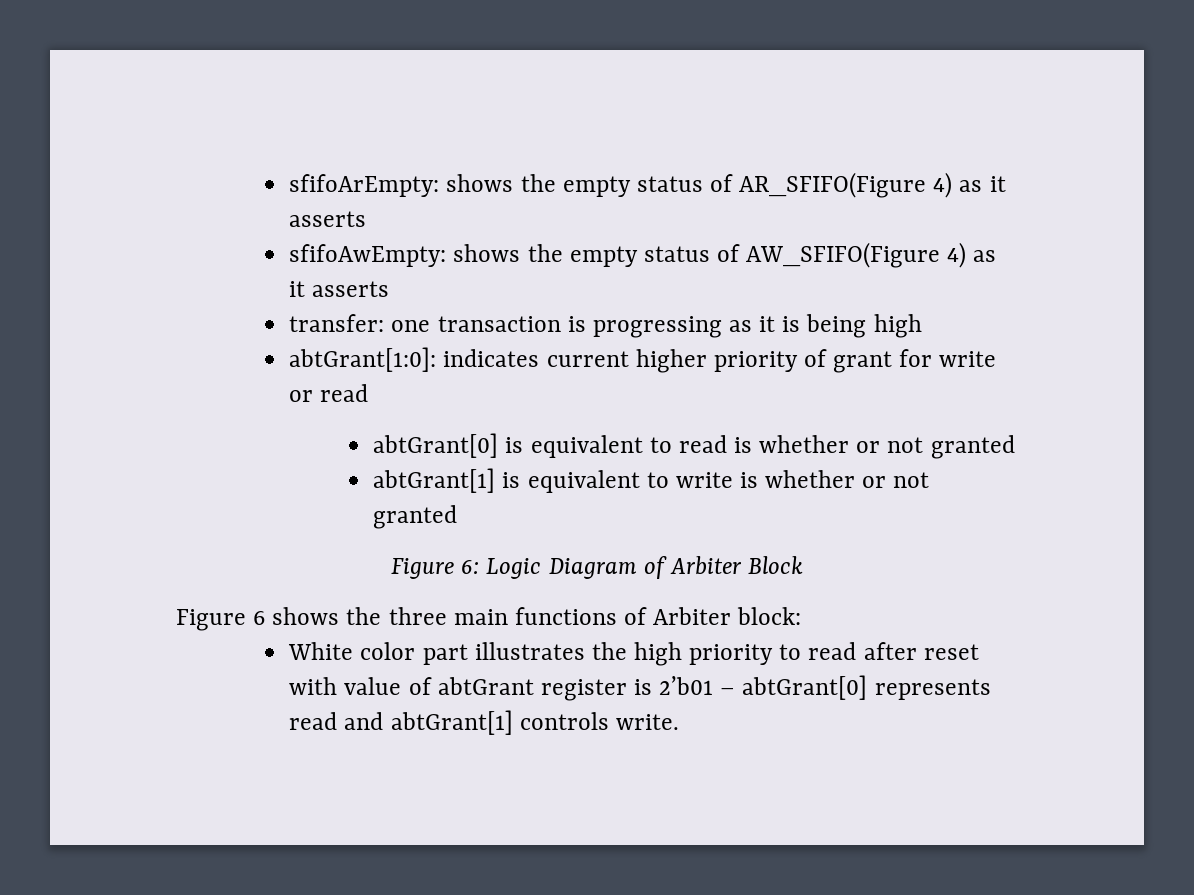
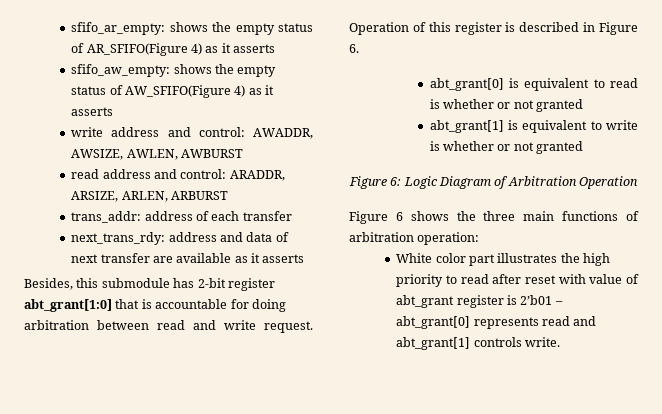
[289,174,440,197] sfifoArEmpty: -> [71,22,166,35] sfifo_ar_empty:
[289,244,447,267] sfifoAwEmpty: -> [71,64,171,77] sfifo_aw_empty:
[289,314,922,338] [289,347,997,373] [289,384,369,402] [373,433,499,458] transfer: one transaction is progressing as it is being high // abtGrant[1:0]: indicates current higher priority of grant for write or read // abtGrant[0] -> [71,127,313,139] [71,149,243,160] [71,169,285,181] [71,191,228,202] [71,211,292,223] [71,232,289,245] [71,253,305,263] [24,278,275,291] [24,299,286,312] [24,320,313,333] [349,22,638,35] [349,44,359,53] [429,78,504,91] write address and control: AWADDR, AWSIZE, AWLEN, AWBURST // read address and control: ARADDR, ARSIZE, ARLEN, ARBURST // trans_addr: address of each transfer // next_trans_rdy: address and data of next transfer are available as it asserts // Besides, this submodule has 2-bit register abt_grant[1:0] that is accountable for doing arbitration between read and write request. Operation of this register is described in Figure 6. // abt_grant[0]
[373,468,496,493] abtGrant[1] -> [429,120,504,133] abt_grant[1]
[669,556,803,575] Arbiter Block -> [507,176,639,189] Arbitration Operation
[653,607,802,625] Arbiter block: -> [349,232,480,245] arbitration operation:
[437,677,534,695] abtGrant -> [396,295,455,308] abt_grant
[742,675,868,700] abtGrant[0] -> [396,316,471,329] abt_grant[0]
[390,710,513,735] abtGrant[1] -> [396,337,471,350] abt_grant[1]

